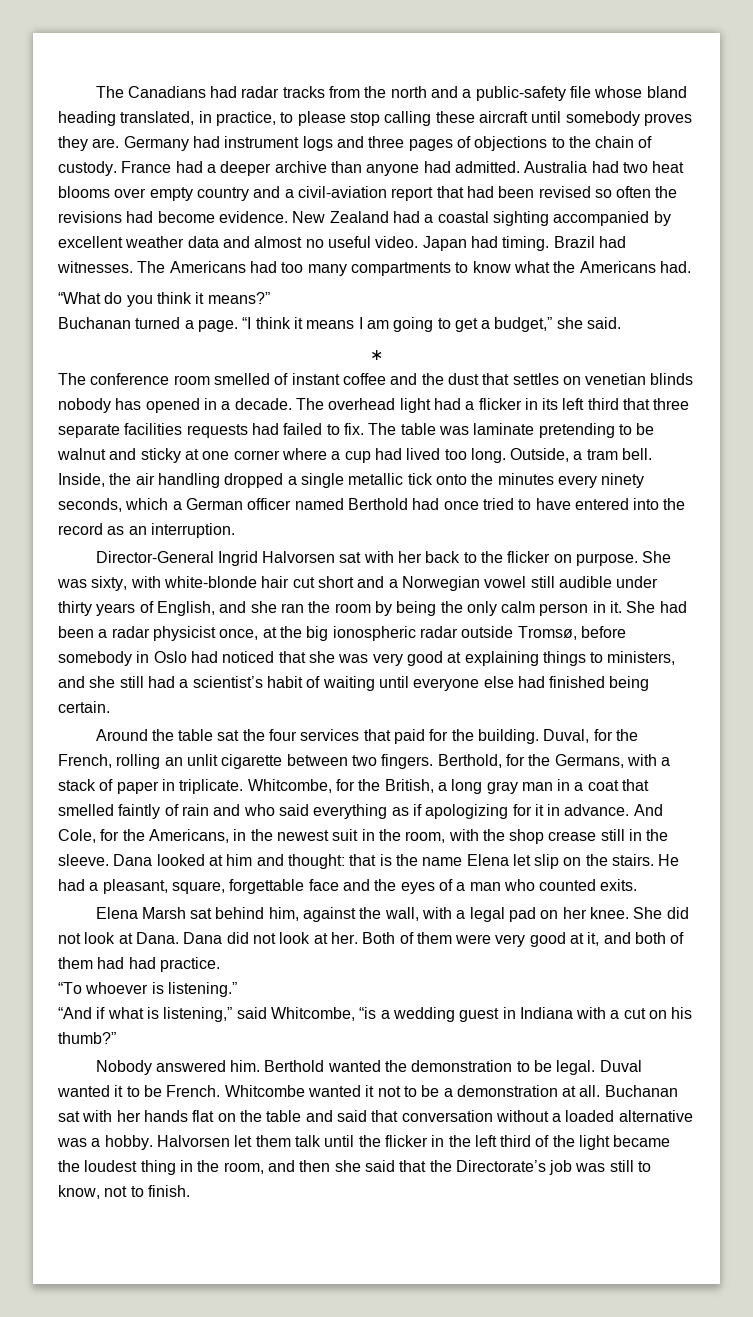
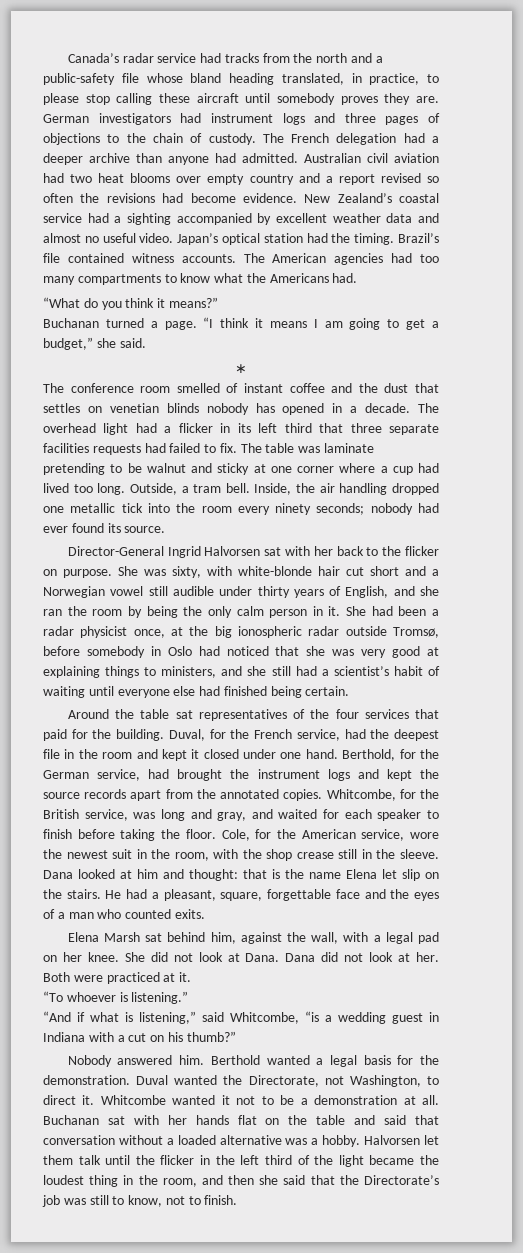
[95,86,280,98] The Canadians had radar -> [67,53,222,63] Canada’s radar service had
[123,136,189,151] Germany -> [43,113,171,125] German investigators
[121,161,172,173] France -> [262,133,397,145] The French delegation
[524,161,588,173] Australia -> [304,153,439,163] Australian civil aviation
[297,186,535,201] civil-aviation report that had been -> [338,174,375,185] report
[329,211,489,223] Zealand had a coastal -> [337,193,439,203] [43,213,122,223] Zealand’s coastal service had a
[422,236,626,251] [57,261,246,273] Japan had timing. Brazil had witnesses. The Americans -> [177,233,440,245] [43,253,384,265] Japan’s optical station had the timing. Brazil’s file contained witness accounts. The American agencies
[287,473,645,488] [58,498,686,512] [58,523,235,538] a single metallic tick onto the minutes every ninety seconds, which a German officer named Berthold had once tried to have entered into the record as an interruption. -> [43,503,440,515] [43,523,166,533] one metallic tick into the room every ninety seconds; nobody had ever found its source.
(240, 735) none -> [198,709,306,721] representatives of
[58,754,671,769] [58,779,650,794] [58,804,663,819] [58,829,247,843] French, rolling an unlit cigarette between two fingers. Berthold, for the Germans, with a stack of paper in triplicate. Whitcombe, for the British, a long gray man in a coat that smelled faintly of rain and who said everything as if apologizing for it in advance. And Cole, for the Americans, in -> [254,729,439,741] [43,749,439,761] [43,769,439,781] [43,789,440,801] [43,809,439,821] [43,829,439,841] French service, had the deepest file in the room and kept it closed under one hand. Berthold, for the German service, had brought the instrument logs and kept the source records apart from the annotated copies. Whitcombe, for the British service, was long and gray, and waited for each speaker to finish before taking the floor. Cole, for the American service, wore
[399,932,685,947] [58,957,220,972] of them were very good at it, and both of them had had practice. -> [73,972,192,984] were practiced at it.
[385,1060,642,1075] [57,1085,221,1097] the demonstration to be legal. Duval wanted it to be French. -> [316,1055,439,1067] [43,1075,439,1087] [43,1095,95,1105] a legal basis for the demonstration. Duval wanted the Directorate, not Washington, to direct it.

